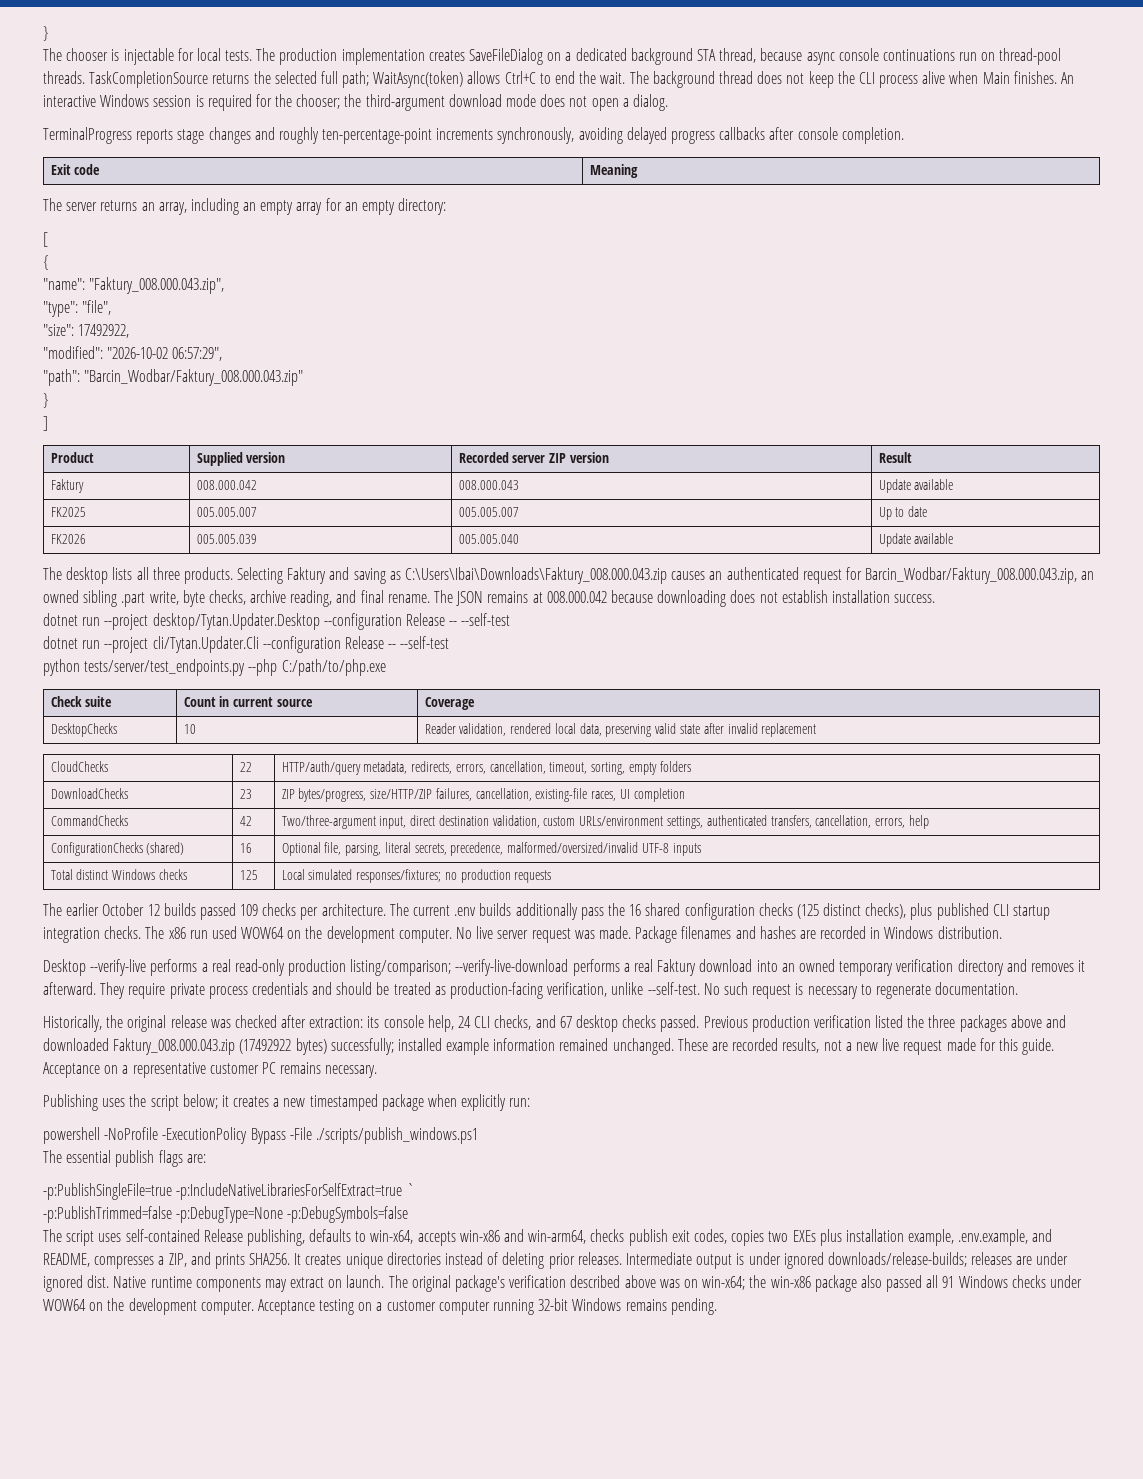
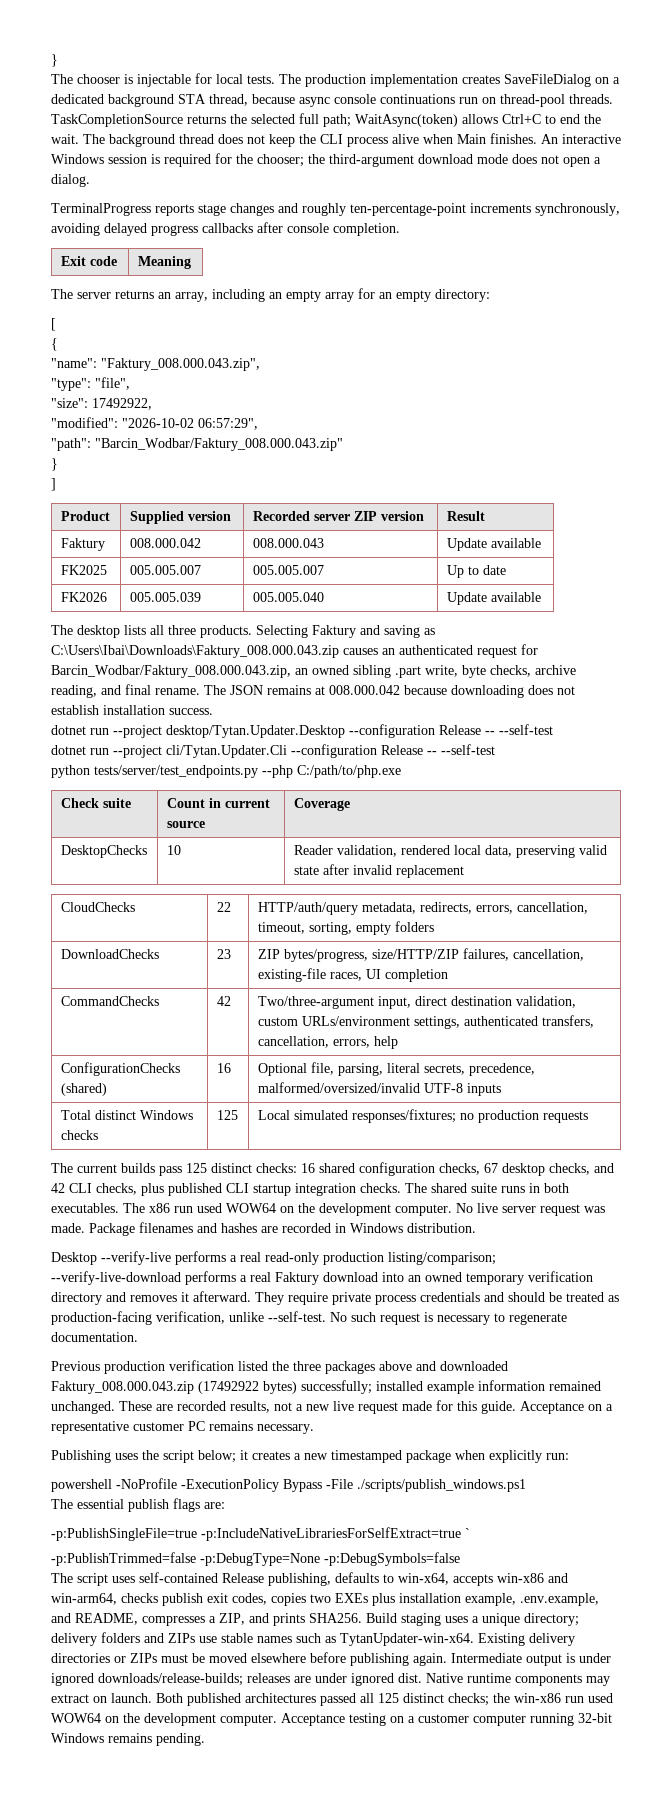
[66,903,907,920] earlier October 12 builds passed 109 checks per architecture. The current .env builds additionally pass the 16 shared configuration checks (125 distinct checks), -> [77,1162,614,1176] [51,1183,137,1195] current builds pass 125 distinct checks: 16 shared configuration checks, 67 desktop checks, and 42 CLI checks,
(165, 932) none -> [431,1183,569,1193] [51,1203,145,1213] shared suite runs in both executables. The
[43,1015,700,1032] Historically, the original release was checked after extraction: its console help, 24 CLI checks, and 67 desktop checks passed. -> (138, 1337) none
[294,1252,622,1269] It creates unique directories instead of deleting prior releases. -> [366,1613,579,1626] [51,1632,575,1646] [51,1652,447,1666] Build staging uses a unique directory; delivery folders and ZIPs use stable names such as TytanUpdater-win-x64. Existing delivery directories or ZIPs must be moved elsewhere before publishing again.
[388,1275,1082,1292] The original package's verification described above was on win-x64; the win-x86 package also passed all 91 Windows checks under -> [156,1693,613,1706] Both published architectures passed all 125 distinct checks; the win-x86 run used

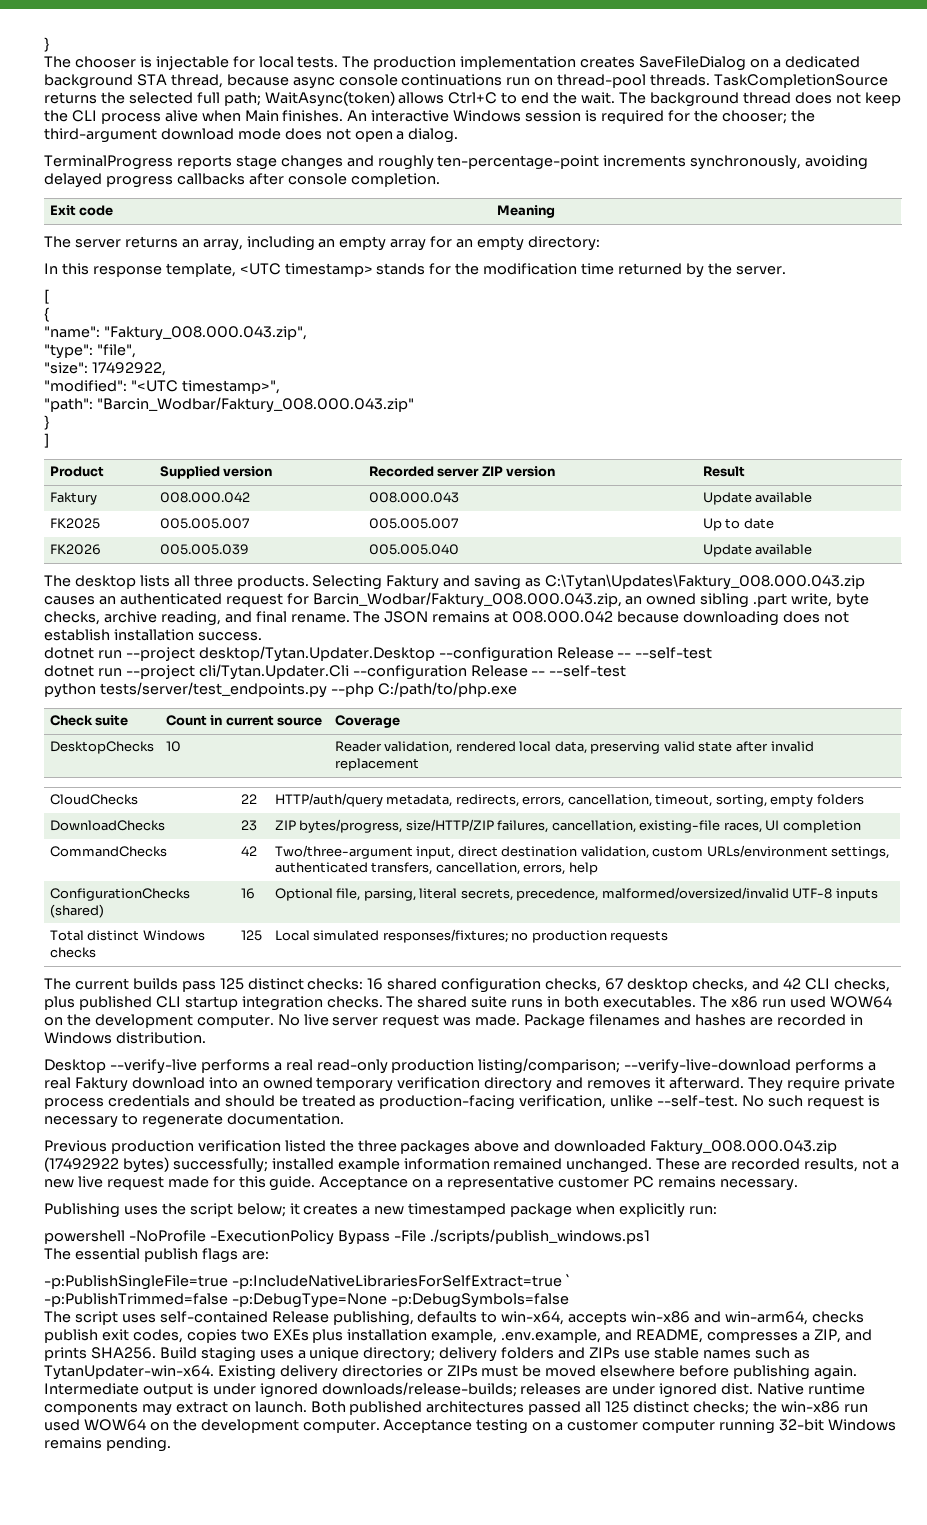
(490, 295) none -> [44,263,786,278] // In this response template, <UTC timestamp> stands for the modification time returned by the server.
[122,418,258,430] "2026-10-02 06:57:29", -> [130,380,280,394] "<UTC timestamp>",
[51,645,339,658] C:\Users\Ibai\Downloads\Faktury_008.000.043.zip -> [545,574,866,590] C:\Tytan\Updates\Faktury_008.000.043.zip

